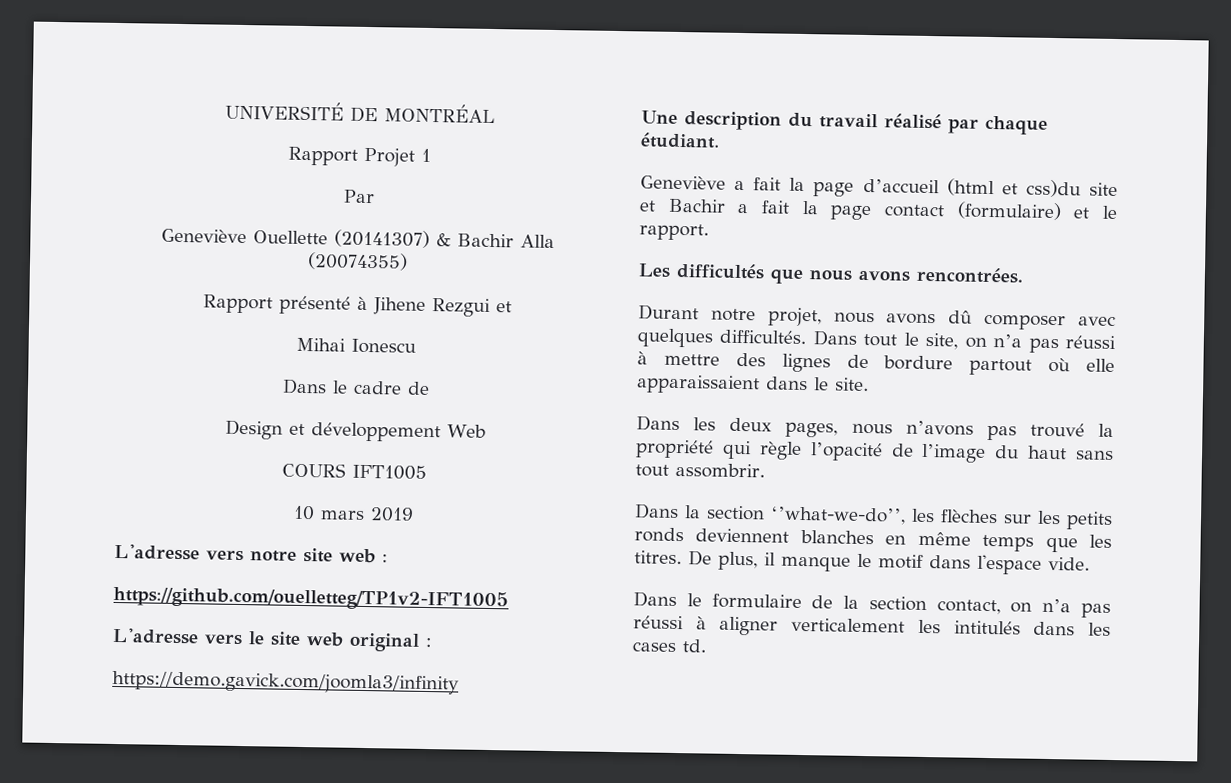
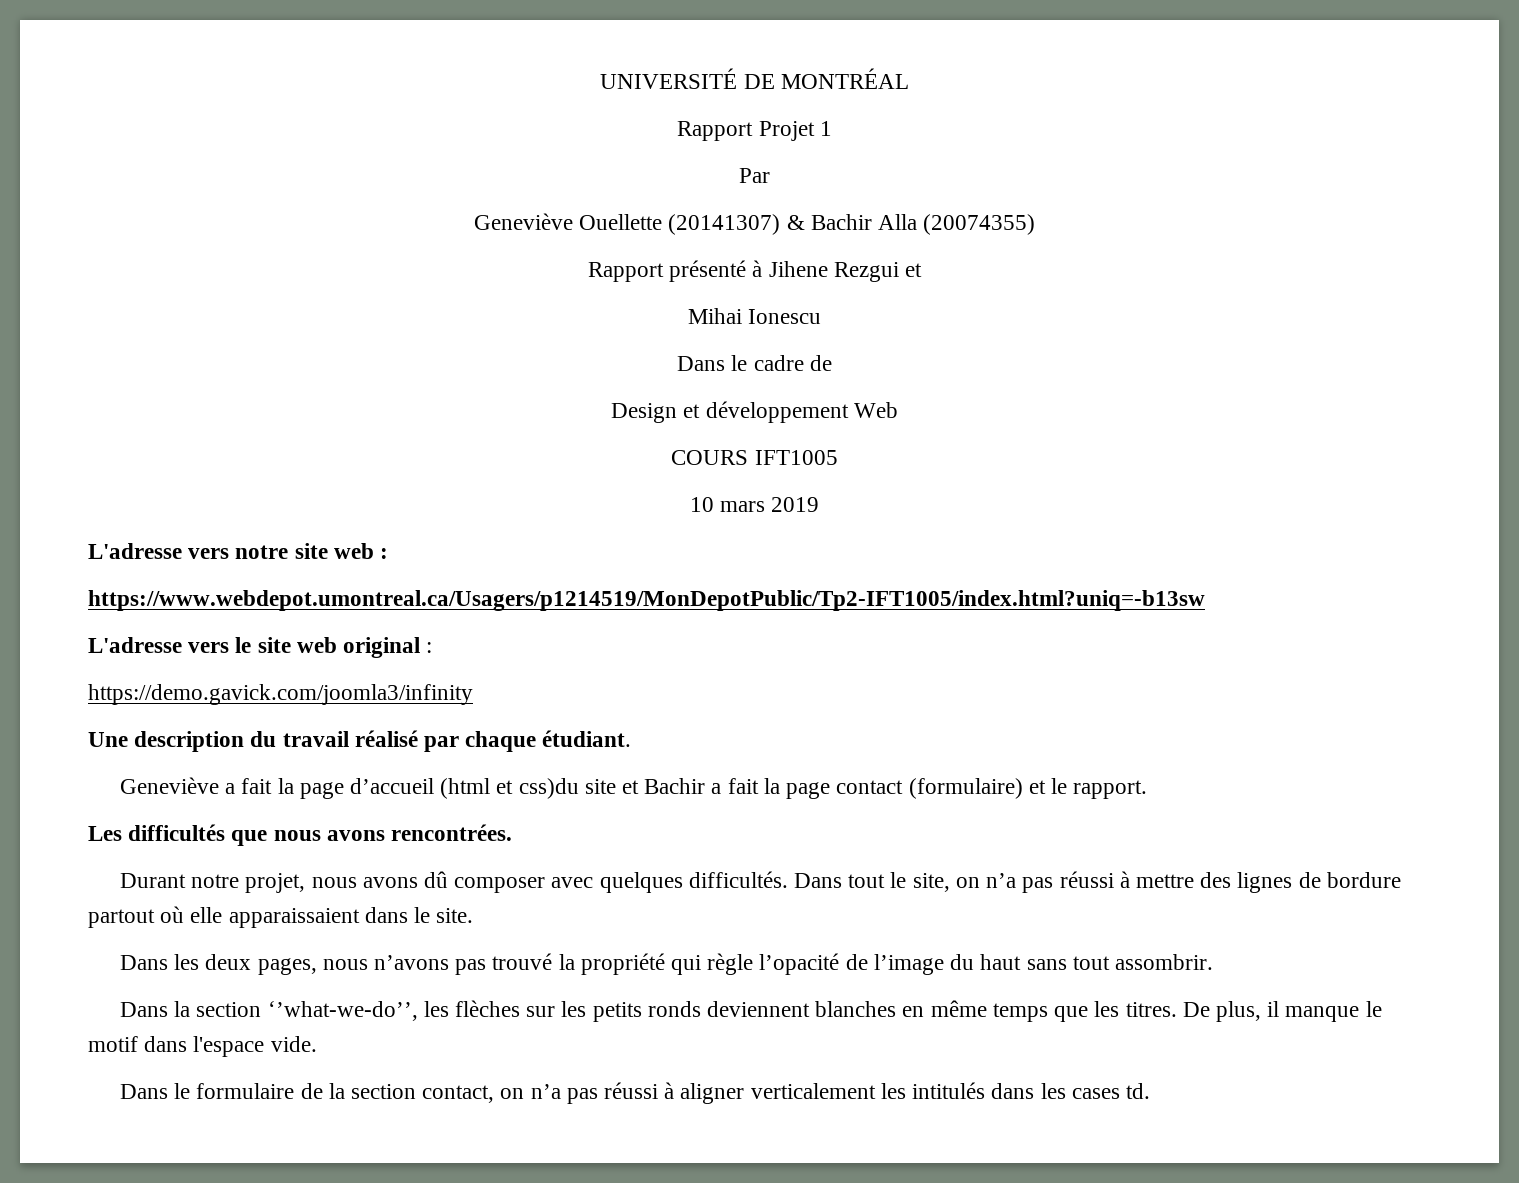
[113,585,509,612] https://github.com/ouelletteg/TP1v2-IFT1005 -> [88,590,1205,611] https://www.webdepot.umontreal.ca/Usagers/p1214519/MonDepotPublic/Tp2-IFT1005/index.html?uniq=-b13sw

